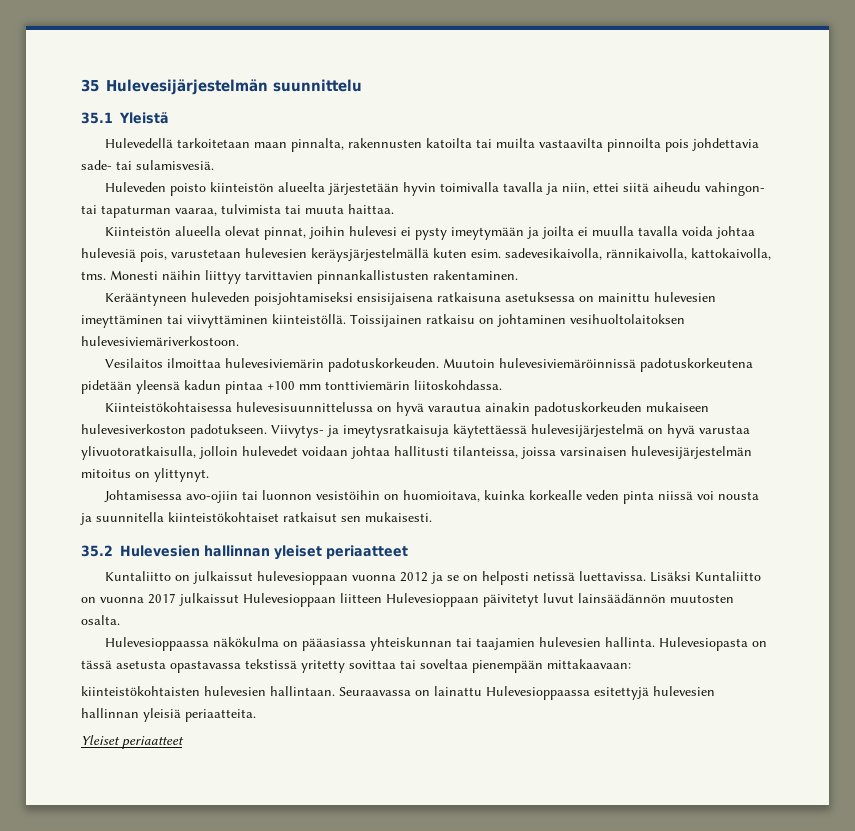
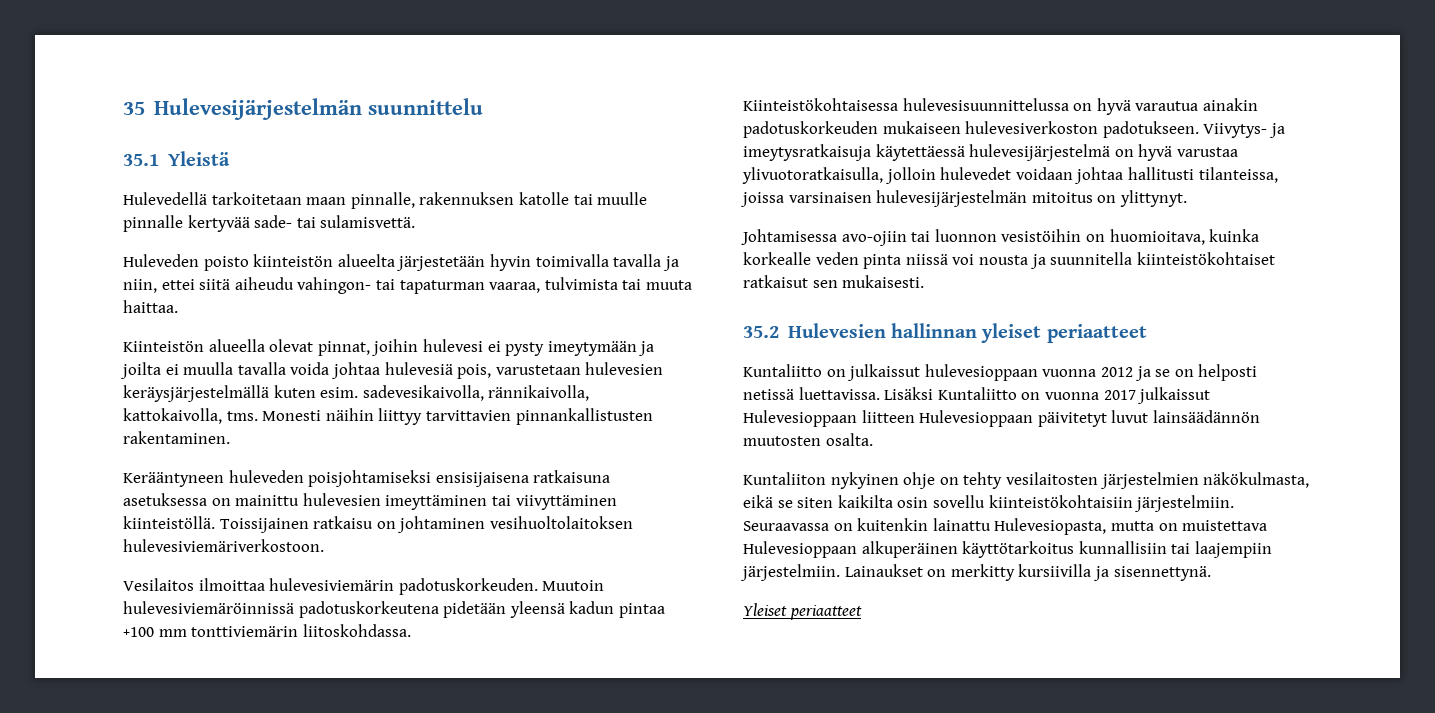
[291,138,760,152] pinnalta, rakennusten katoilta tai muilta vastaavilta pinnoilta pois johdettavia -> [350,192,648,209] [123,215,250,232] pinnalle, rakennuksen katolle tai muulle pinnalle kertyvää
[136,160,214,170] sulamisvesiä. -> [320,215,416,228] sulamisvettä.
[105,637,768,651] [81,659,631,673] [81,686,715,700] [81,708,256,722] Hulevesioppaassa näkökulma on pääasiassa yhteiskunnan tai taajamien hulevesien hallinta. Hulevesiopasta on tässä asetusta opastavassa tekstissä yritetty sovittaa tai soveltaa pienempään mittakaavaan: // kiinteistökohtaisten hulevesien hallintaan. Seuraavassa on lainattu Hulevesioppaassa esitettyjä hulevesien hallinnan yleisiä periaatteita. -> [743,472,1310,489] [743,495,1235,512] [743,518,1268,535] [743,541,1272,558] [740,564,1211,581] Kuntaliiton nykyinen ohje on tehty vesilaitosten järjestelmien näkökulmasta, eikä se siten kaikilta osin sovellu kiinteistökohtaisiin järjestelmiin. Seuraavassa on kuitenkin lainattu Hulevesiopasta, mutta on muistettava Hulevesioppaan alkuperäinen käyttötarkoitus kunnallisiin tai laajempiin järjestelmiin. Lainaukset on merkitty kursiivilla ja sisennettynä.

